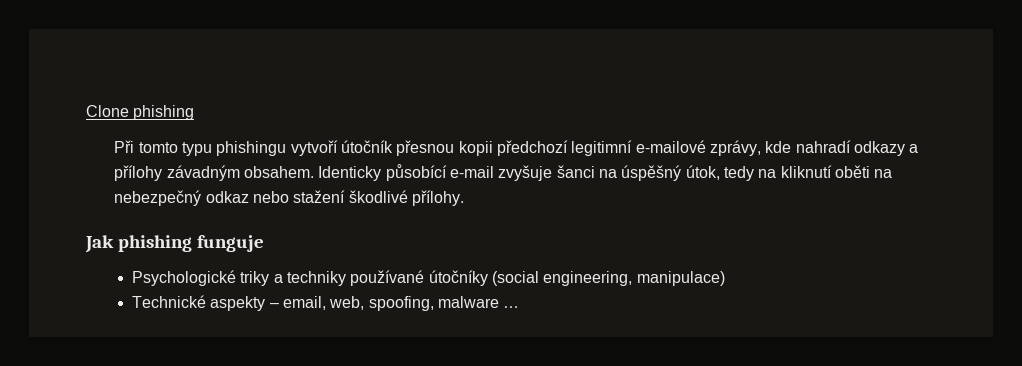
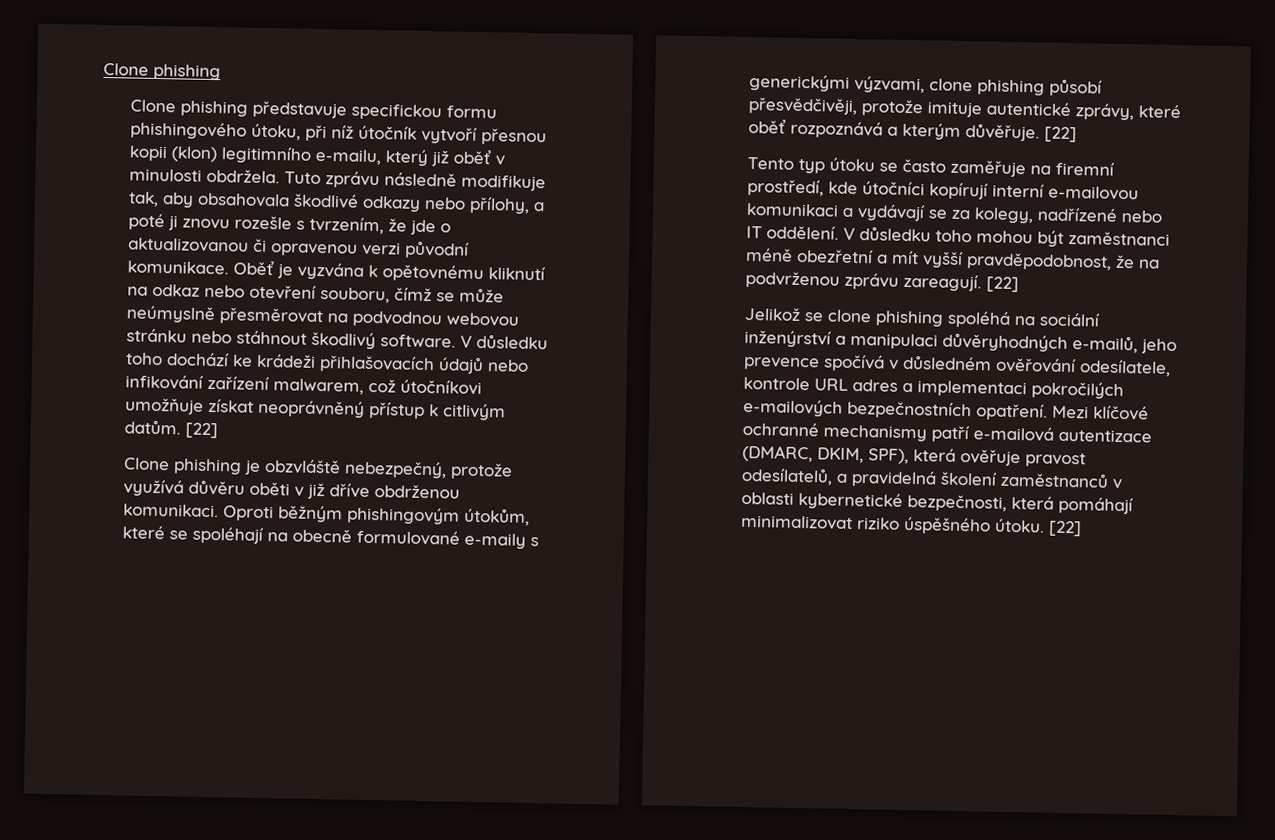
[114,140,919,156] [114,164,893,181] [114,190,464,206] [85,235,265,253] [131,270,725,286] [131,295,520,311] Při tomto typu phishingu vytvoří útočník přesnou kopii předchozí legitimní e-mailové zprávy, kde nahradí odkazy a přílohy závadným obsahem. Identicky působící e-mail zvyšuje šanci na úspěšný útok, tedy na kliknutí oběti na nebezpečný odkaz nebo stažení škodlivé přílohy. // Jak phishing funguje // Psychologické triky a techniky používané útočníky (social engineering, manipulace) // Technické aspekty – email, web, spoofing, malware … -> [130,99,498,121] [130,121,548,146] [129,145,506,167] [129,168,547,192] [128,191,546,214] [128,213,452,236] [128,237,471,259] [127,260,547,283] [127,283,505,304] [126,305,520,328] [126,328,549,350] [125,352,530,375] [125,374,483,396] [125,397,507,421] [124,419,219,439] [123,457,514,480] [123,479,461,500] [123,503,531,527] [122,525,540,549] [749,74,1104,97] [748,97,1182,121] [748,119,1078,143] [747,157,1116,178] [747,179,1140,201] [746,203,1163,224] [746,225,1171,247] [745,248,1161,271] [745,270,1020,293] [744,306,1102,328] [744,329,1178,355] [743,354,1172,377] [743,376,1125,400] [743,398,1150,421] [742,421,1153,443] [742,444,1087,468] [741,466,1123,490] [741,491,1135,515] [741,514,1083,537] Clone phishing představuje specifickou formu phishingového útoku, při níž útočník vytvoří přesnou kopii (klon) legitimního e-mailu, který již oběť v minulosti obdržela. Tuto zprávu následně modifikuje tak, aby obsahovala škodlivé odkazy nebo přílohy, a poté ji znovu rozešle s tvrzením, že jde o aktualizovanou či opravenou verzi původní komunikace. Oběť je vyzvána k opětovnému kliknutí na odkaz nebo otevření souboru, čímž se může neúmyslně přesměrovat na podvodnou webovou stránku nebo stáhnout škodlivý software. V důsledku toho dochází ke krádeži přihlašovacích údajů nebo infikování zařízení malwarem, což útočníkovi umožňuje získat neoprávněný přístup k citlivým datům. [22] // Clone phishing je obzvláště nebezpečný, protože využívá důvěru oběti v již dříve obdrženou komunikaci. Oproti běžným phishingovým útokům, které se spoléhají na obecně formulované e-maily s generickými výzvami, clone phishing působí přesvědčivěji, protože imituje autentické zprávy, které oběť rozpoznává a kterým důvěřuje. [22] // Tento typ útoku se často zaměřuje na firemní prostředí, kde útočníci kopírují interní e-mailovou komunikaci a vydávají se za kolegy, nadřízené nebo IT oddělení. V důsledku toho mohou být zaměstnanci méně obezřetní a mít vyšší pravděpodobnost, že na podvrženou zprávu zareagují. [22] // Jelikož se clone phishing spoléhá na sociální inženýrství a manipulaci důvěryhodných e-mailů, jeho prevence spočívá v důsledném ověřování odesílatele, kontrole URL adres a implementaci pokročilých e-mailových bezpečnostních opatření. Mezi klíčové ochranné mechanismy patří e-mailová autentizace (DMARC, DKIM, SPF), která ověřuje pravost odesílatelů, a pravidelná školení zaměstnanců v oblasti kybernetické bezpečnosti, která pomáhají minimalizovat riziko úspěšného útoku. [22]

